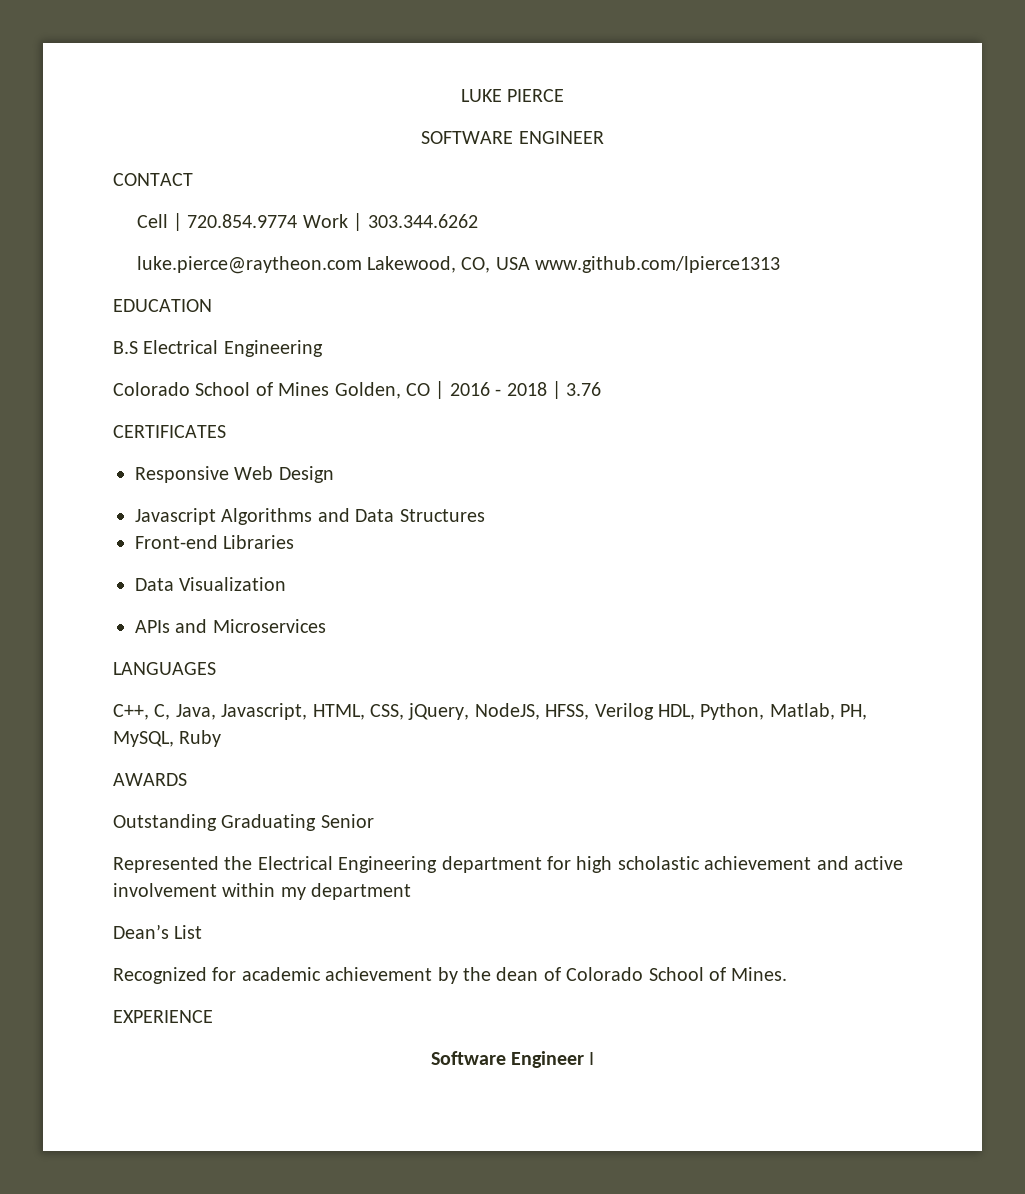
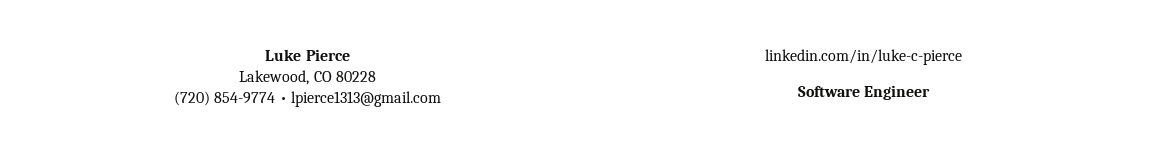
[460,89,565,102] [421,131,604,144] [113,173,193,186] [136,213,478,231] [136,256,781,274] [113,299,212,312] [113,340,323,357] [113,381,602,399] [113,425,226,438] [135,466,334,483] [135,508,485,525] [135,535,295,549] [135,577,287,591] [135,619,326,633] [113,662,216,675] [113,703,868,720] [113,730,222,747] [113,773,187,786] [113,814,374,831] [113,856,903,873] [113,883,412,900] [113,924,203,939] [113,967,788,984] [113,1010,213,1023] LUKE PIERCE // SOFTWARE ENGINEER // CONTACT // Cell | 720.854.9774 Work | 303.344.6262 // luke.pierce@raytheon.com Lakewood, CO, USA www.github.com/lpierce1313 // EDUCATION // B.S Electrical Engineering // Colorado School of Mines Golden, CO | 2016 - 2018 | 3.76 // CERTIFICATES // Responsive Web Design // Javascript Algorithms and Data Structures // Front-end Libraries // Data Visualization // APIs and Microservices // LANGUAGES // C++, C, Java, Javascript, HTML, CSS, jQuery, NodeJS, HFSS, Verilog HDL, Python, Matlab, PH, MySQL, Ruby // AWARDS // Outstanding Graduating Senior // Represented the Electrical Engineering department for high scholastic achievement and active involvement within my department // Dean’s List // Recognized for academic achievement by the dean of Colorado School of Mines. // EXPERIENCE -> [265,49,350,61] [239,70,376,85] [174,91,441,107] [765,49,962,65] Luke Pierce // Lakewood, CO 80228 // (720) 854-9774 • lpierce1313@gmail.com // linkedin.com/in/luke-c-pierce
[589,1052,595,1065] I -> (931, 92) none

